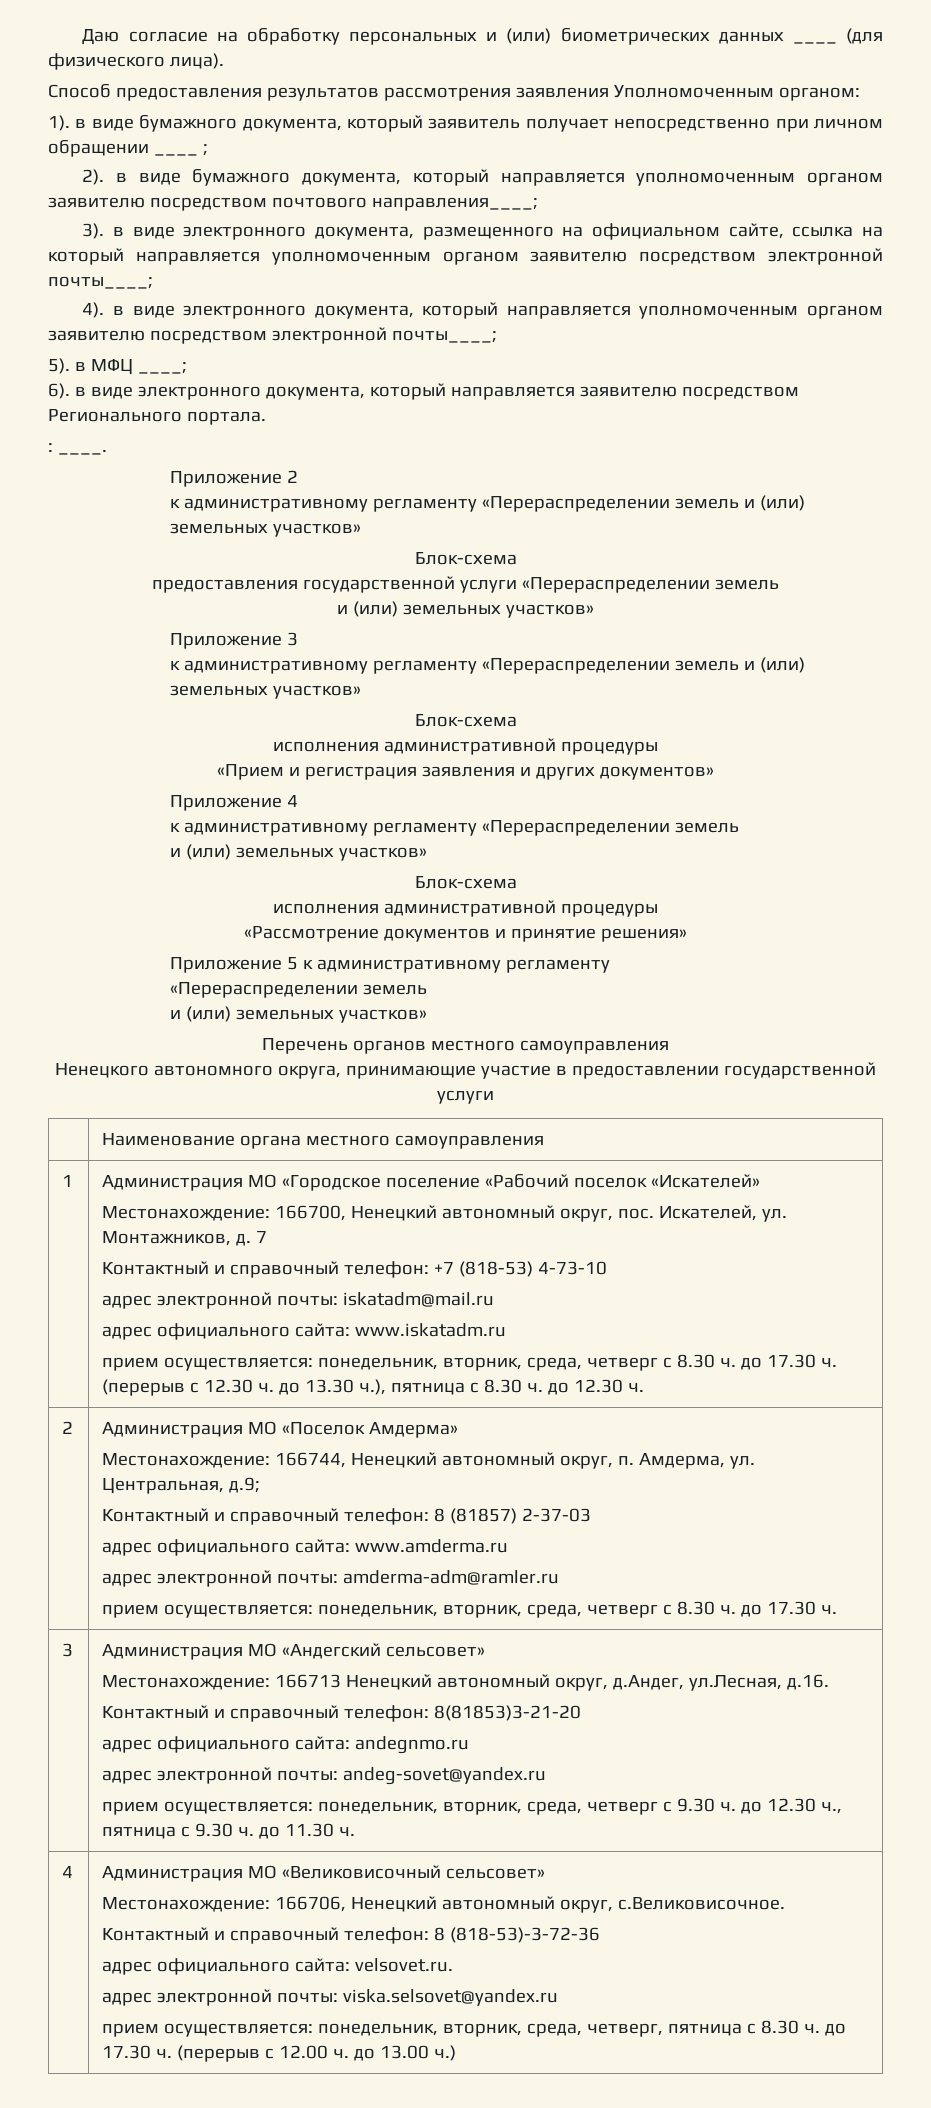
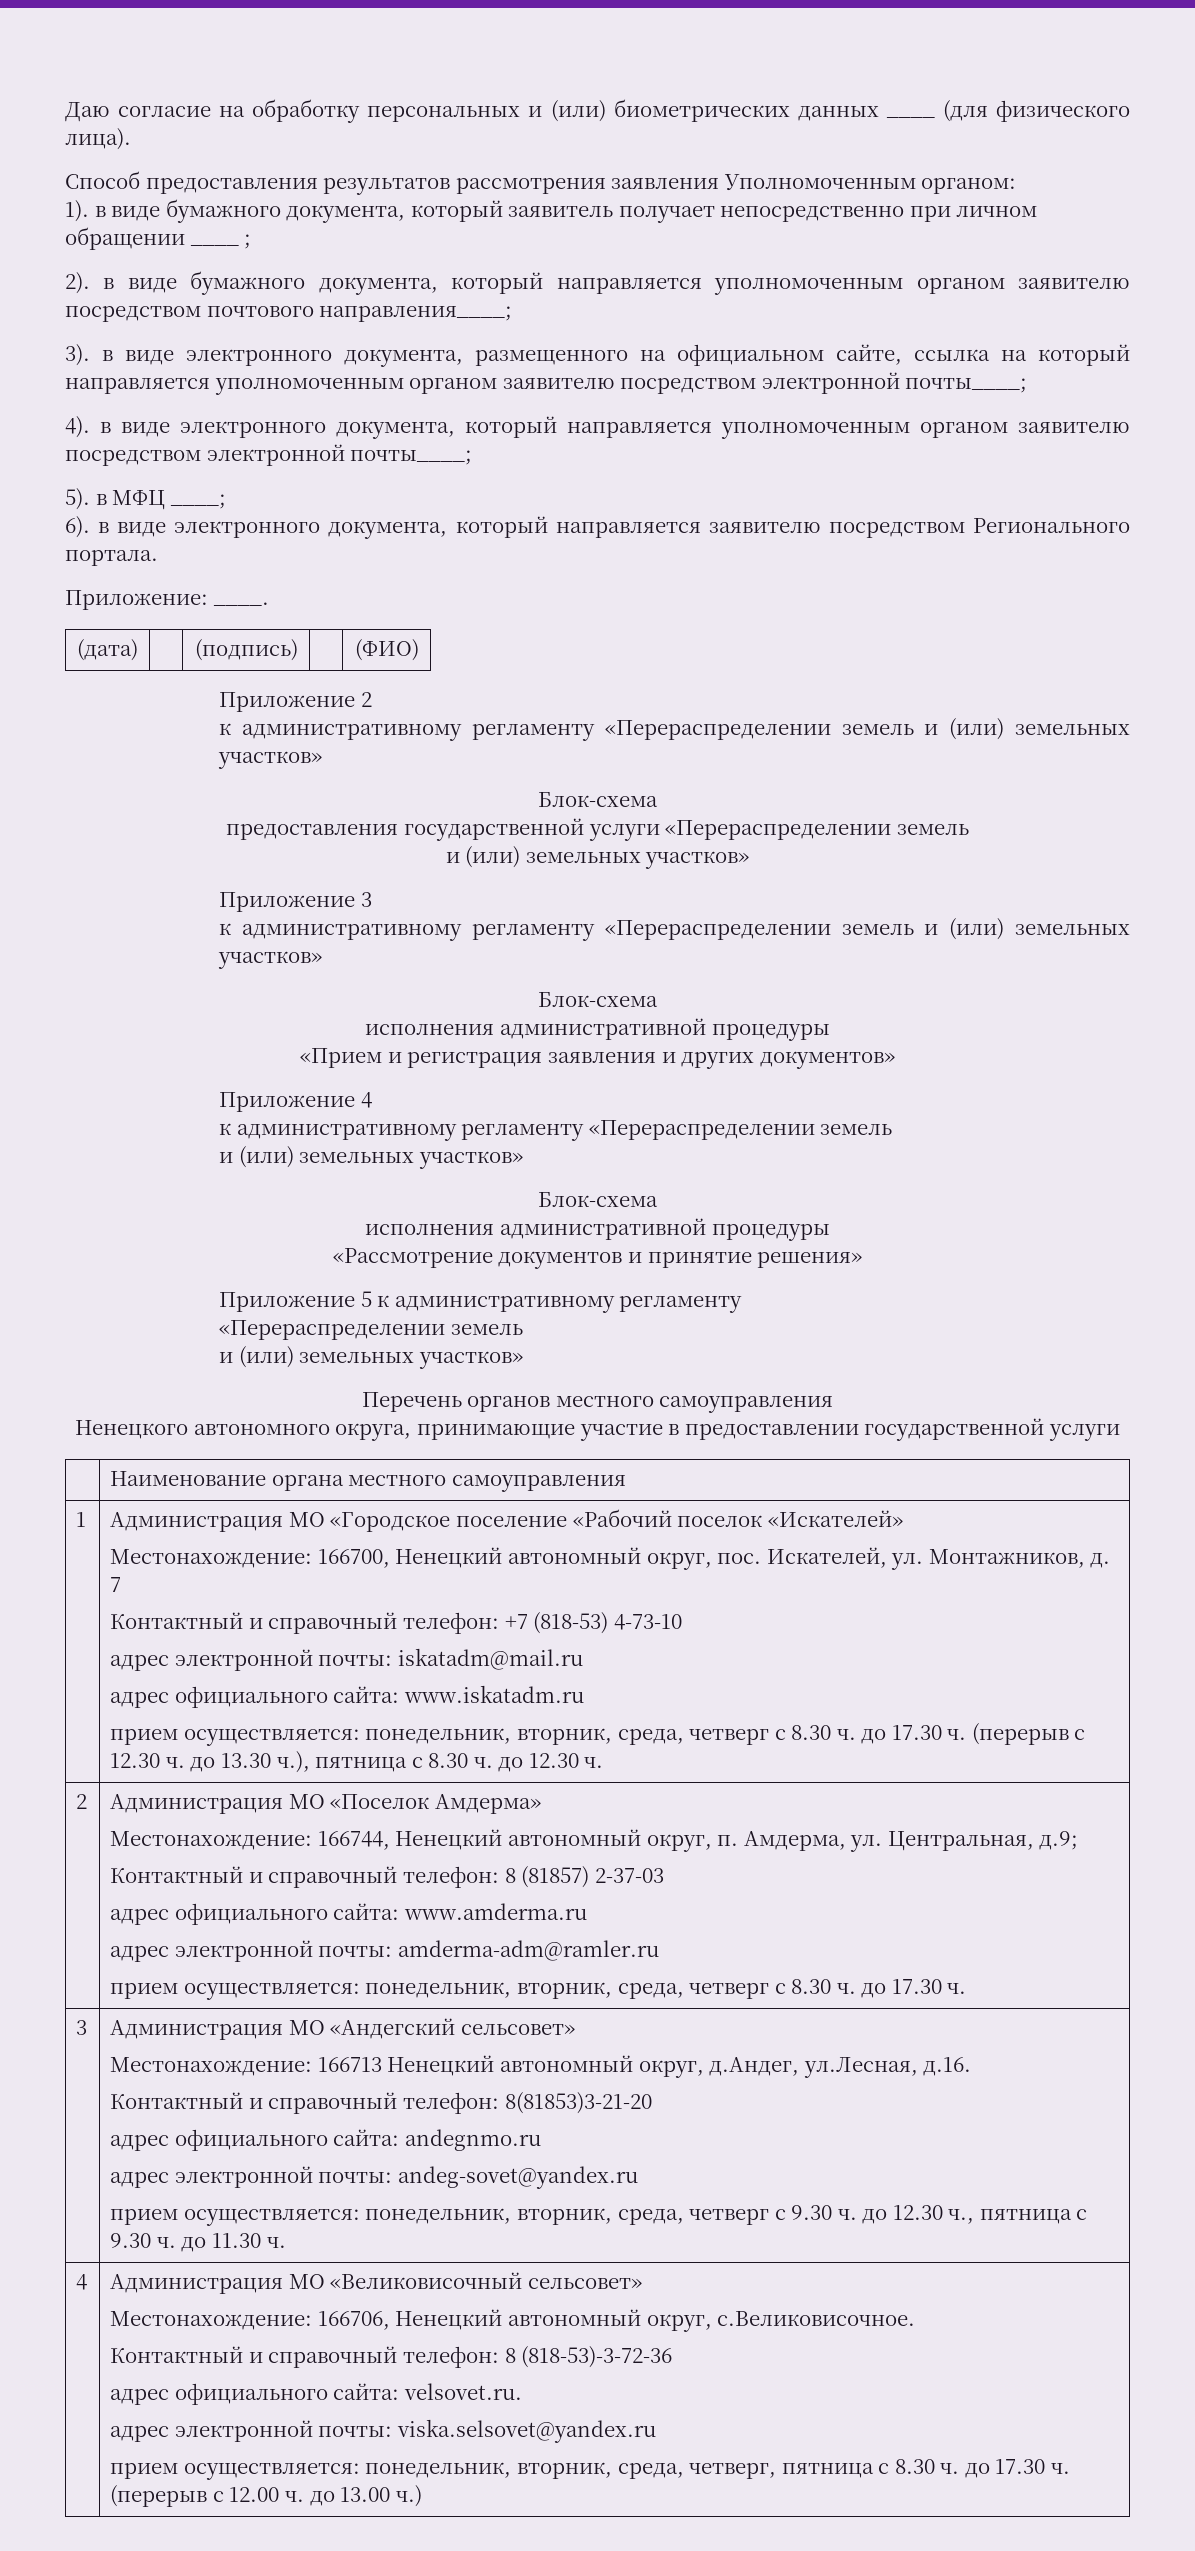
[48,443,53,452] : -> [65,590,208,610] Приложение:
(107, 452) none -> [77,639,138,661] [194,639,298,661] [354,639,419,661] // (дата) | | (подпись) | | (ФИО)

